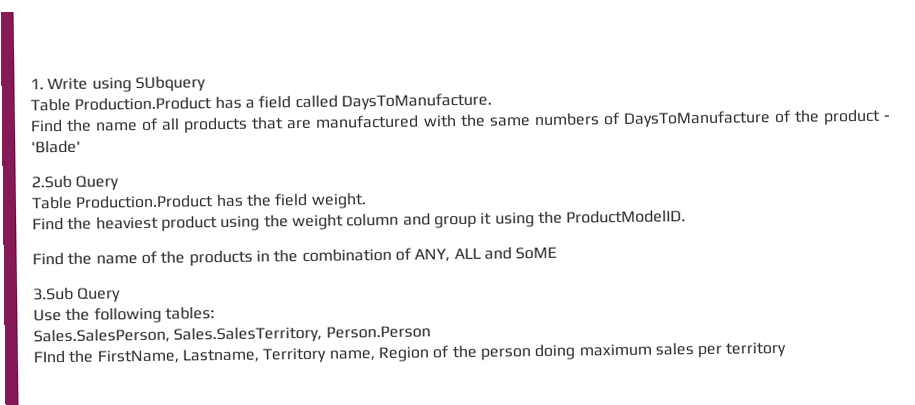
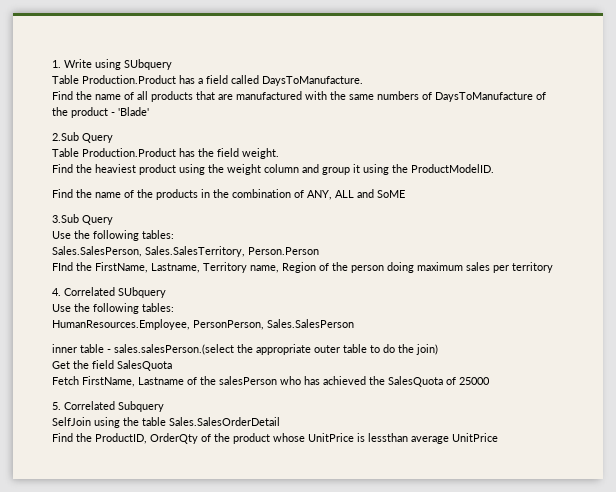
(787, 349) none -> [52,287,166,298] [52,303,174,314] [52,319,354,330] [52,344,438,355] [52,360,172,371] [52,376,490,387] [52,401,164,412] [52,417,280,428] [52,433,498,444] // 4. Correlated SUbquery // Use the following tables: // HumanResources.Employee, PersonPerson, Sales.SalesPerson // inner table - sales.salesPerson.(select the appropriate outer table to do the join) // Get the field SalesQuota // Fetch FirstName, Lastname of the salesPerson who has achieved the SalesQuota of 25000 // 5. Correlated Subquery // SelfJoin using the table Sales.SalesOrderDetail // Find the ProductID, OrderQty of the product whose UnitPrice is lessthan average UnitPrice

